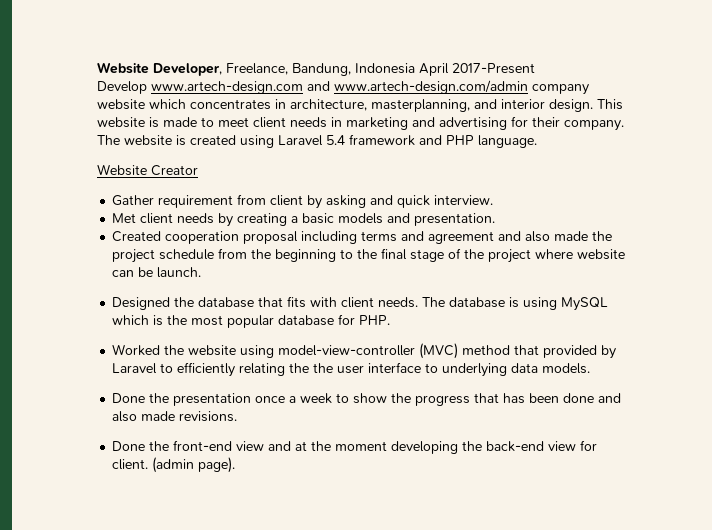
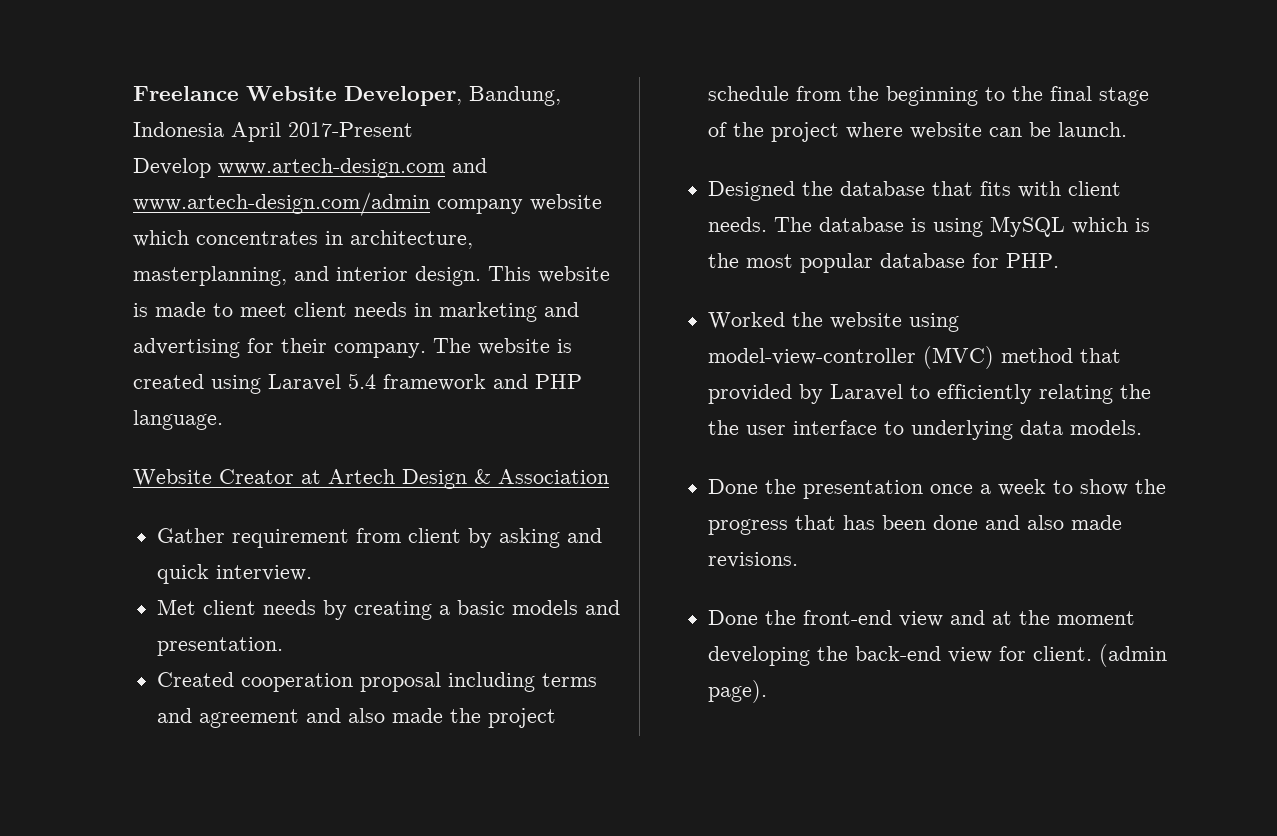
(96, 68) none -> [133,86,240,101] Freelance
[225,63,288,75] Freelance, -> (463, 96) none
(198, 170) none -> [301,469,610,489] at Artech Design & Association

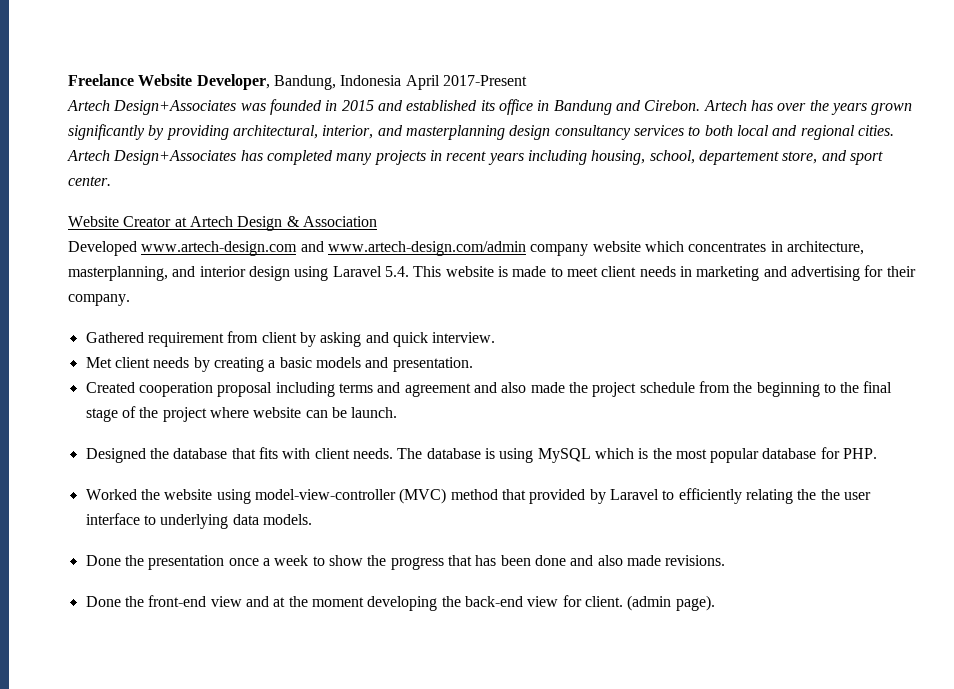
[133,158,212,178] Develop -> [67,99,913,115] [68,124,894,140] [67,150,883,165] [68,176,112,186] [68,216,378,231] [68,241,138,256] Artech Design+Associates was founded in 2015 and established its office in Bandung and Cirebon. Artech has over the years grown significantly by providing architectural, interior, and masterplanning design consultancy services to both local and regional cities. Artech Design+Associates has completed many projects in recent years including housing, school, departement store, and sport center. // Website Creator at Artech Design & Association // Developed
[415,266,482,286] design. -> [249,266,410,281] design using Laravel 5.4.
[433,338,573,355] [133,373,583,394] [133,410,224,430] [133,469,610,489] [157,528,226,543] The website is created using Laravel 5.4 framework and PHP language. // Website Creator at Artech Design & Association // Gather -> [85,332,144,343] // Gathered

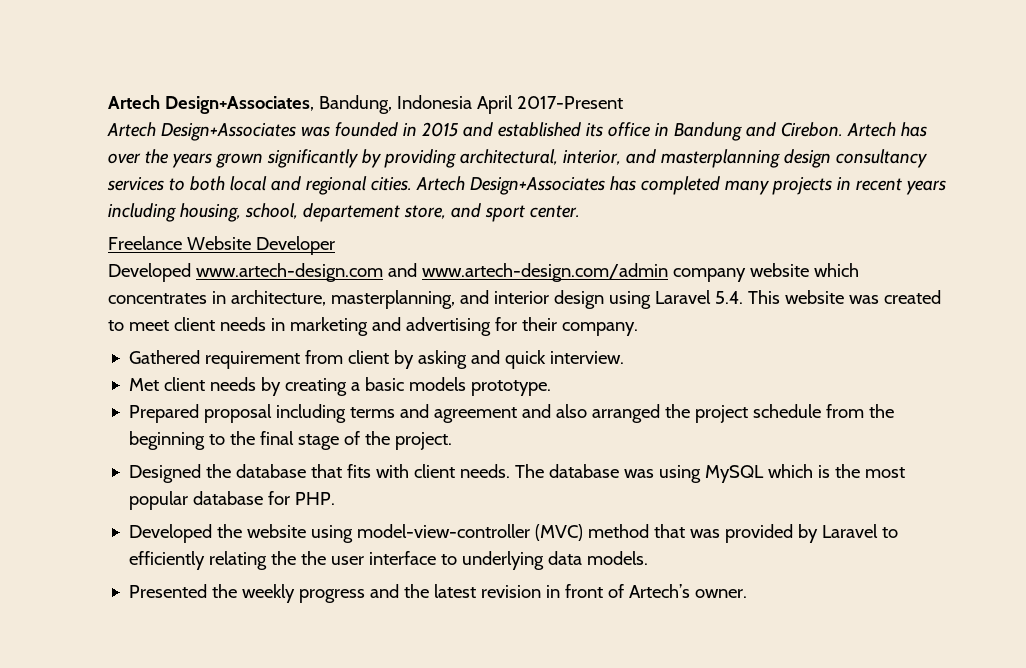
[68,74,270,90] Freelance Website Developer, -> [108,95,315,114] Artech Design+Associates,
[68,216,378,231] Website Creator at Artech Design & Association -> [108,236,336,255] Freelance Website Developer
[497,266,547,277] is made -> [849,290,942,304] was created
[365,357,473,372] [85,382,214,397] and presentation. // Created cooperation -> [470,380,551,396] [128,404,199,423] prototype. // Prepared
[530,382,565,393] made -> [591,404,660,423] arranged
[162,407,398,422] project where website can be launch. -> [394,432,452,450] project.
[484,448,495,459] is -> [623,469,654,478] was
[85,489,137,500] Worked -> [128,524,212,543] Developed
(526, 494) none -> [689,529,720,538] was
[85,555,726,570] [85,595,715,611] Done the presentation once a week to show the progress that has been done and also made revisions. // Done the front-end view and at the moment developing the back-end view for client. (admin page). -> [128,584,747,603] Presented the weekly progress and the latest revision in front of Artech’s owner.

